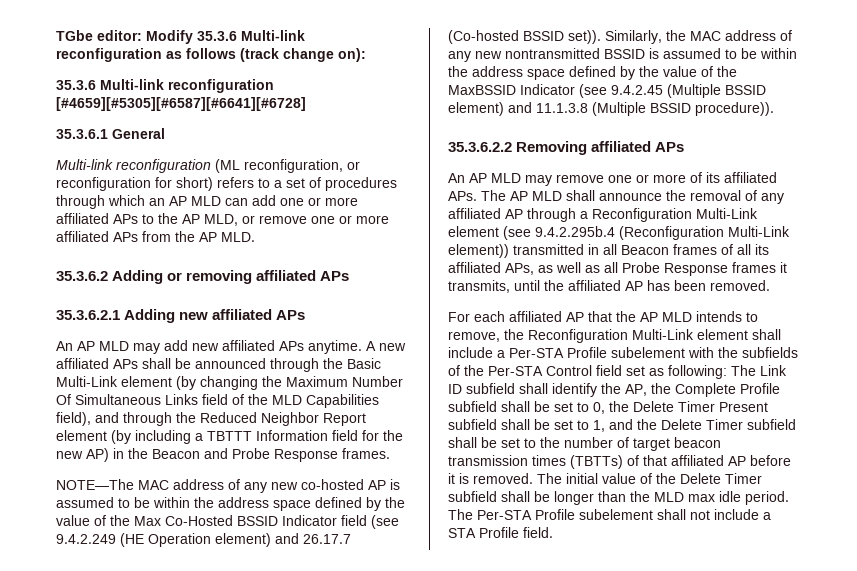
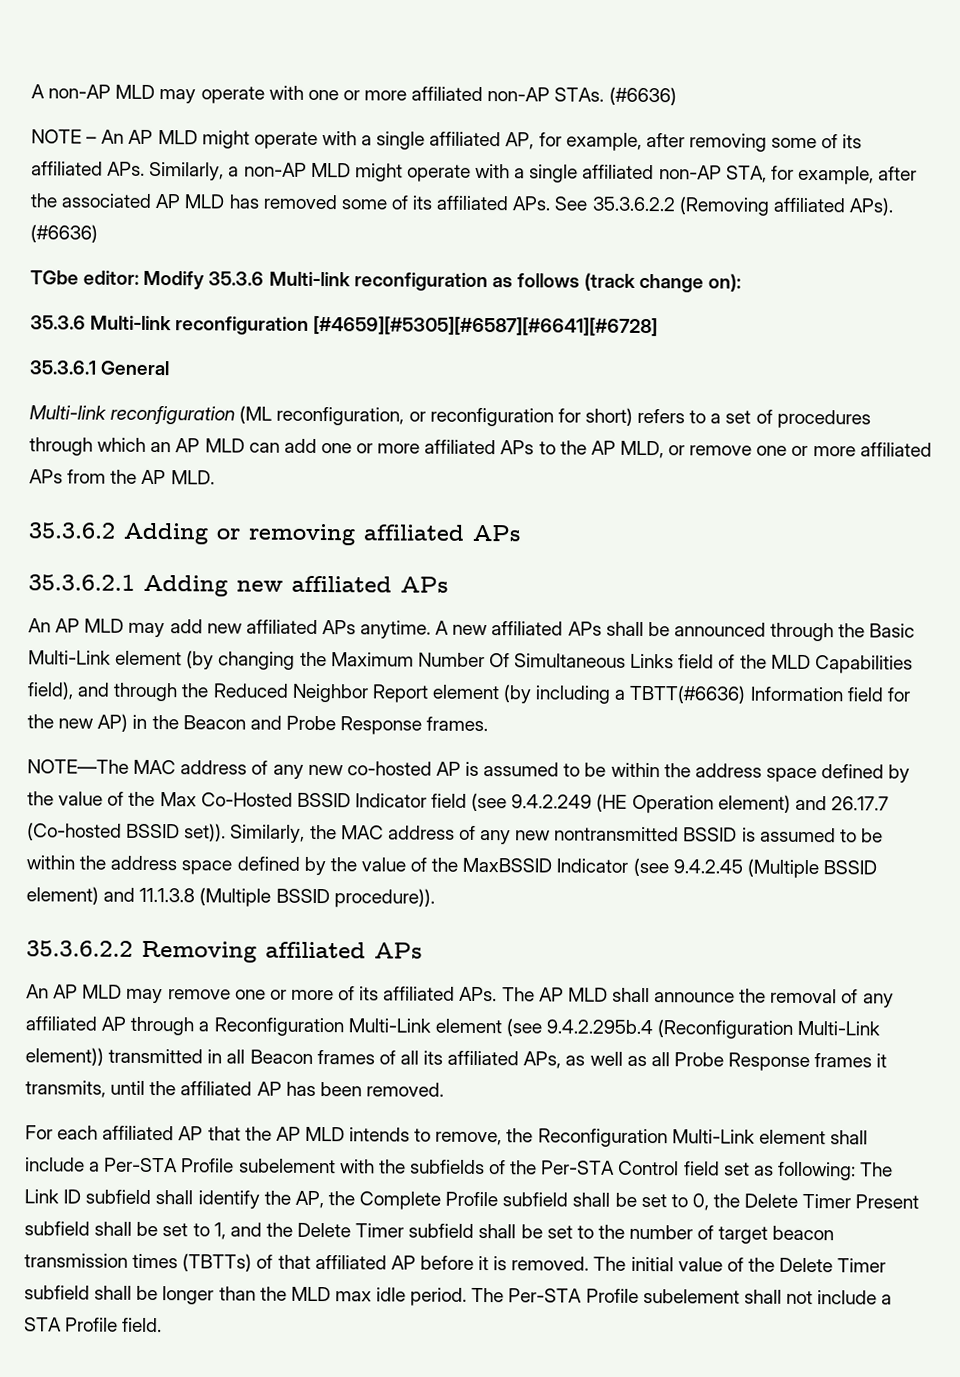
(56, 35) none -> [31,84,677,106] [31,129,863,152] [31,161,918,185] [30,193,894,216] [30,224,98,243] A non-AP MLD may operate with one or more affiliated non-AP STAs. (#6636) // NOTE – An AP MLD might operate with a single affiliated AP, for example, after removing some of its affiliated APs. Similarly, a non-AP MLD might operate with a single affiliated non-AP STA, for example, after the associated AP MLD has removed some of its affiliated APs. See 35.3.6.2.2 (Removing affiliated APs). (#6636) //
[207,431,252,441] TBTTT -> [629,684,747,704] TBTT(#6636)

